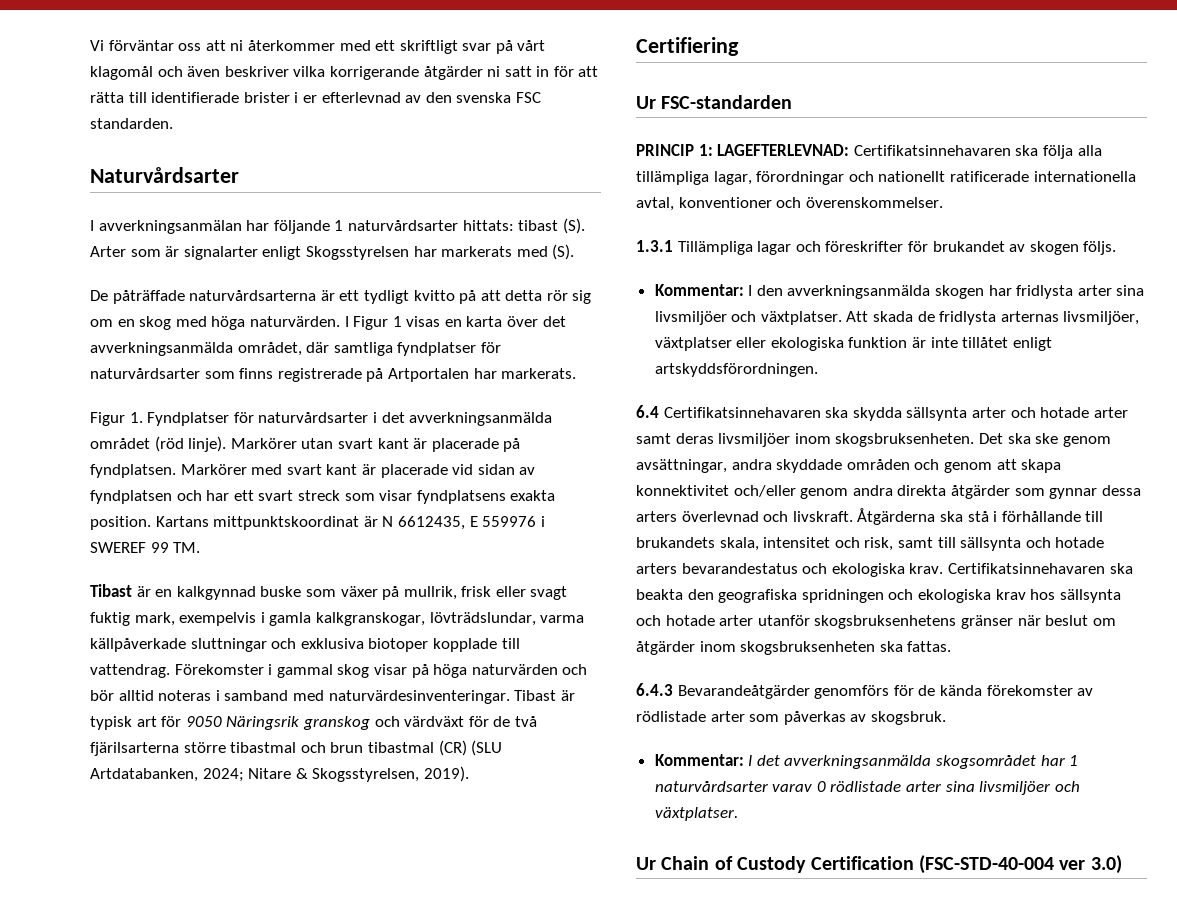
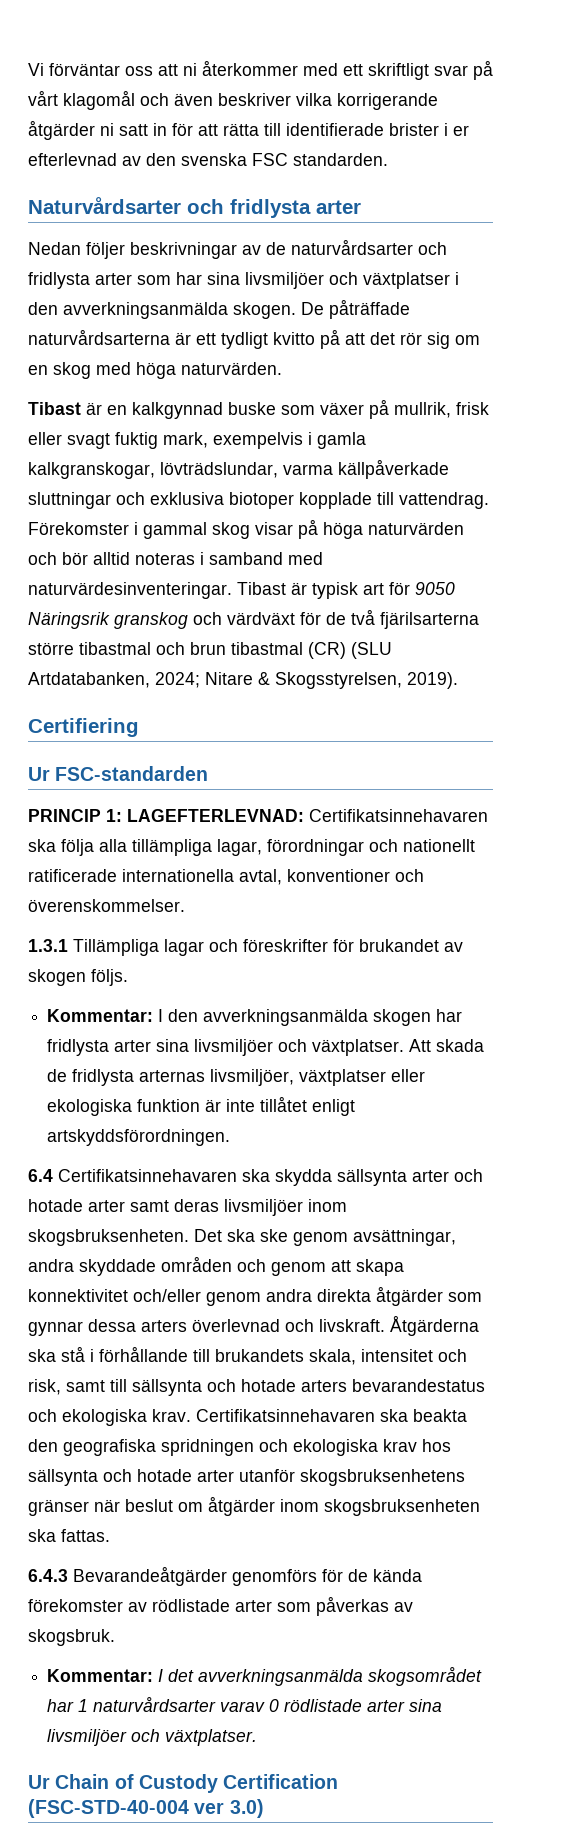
[90,218,585,234] [90,244,575,260] // I avverkningsanmälan har följande 1 naturvårdsarter hittats: tibast (S). Arter som är signalarter enligt Skogsstyrelsen har markerats med (S). // -> [187,199,361,218] [28,239,447,259] [28,272,459,289] [28,302,296,319] och fridlysta arter // Nedan följer beskrivningar av de naturvårdsarter och fridlysta arter som har sina livsmiljöer och växtplatser i den avverkningsanmälda skogen.
[505,290,543,301] detta -> [370,332,395,345] det
[344,316,566,330] [90,342,501,356] [90,368,577,382] [90,412,553,426] [90,436,521,452] [90,464,536,478] [90,490,556,504] [90,516,545,530] [90,542,201,553] I Figur 1 visas en karta över det avverkningsanmälda området, där samtliga fyndplatser för naturvårdsarter som finns registrerade på Artportalen har markerats. // Figur 1. Fyndplatser för naturvårdsarter i det avverkningsanmälda området (röd linje). Markörer utan svart kant är placerade på fyndplatsen. Markörer med svart kant är placerade vid sidan av fyndplatsen och har ett svart streck som visar fyndplatsens exakta position. Kartans mittpunktskoordinat är N 6612435, E 559976 i SWEREF 99 TM. -> (282, 368) none

